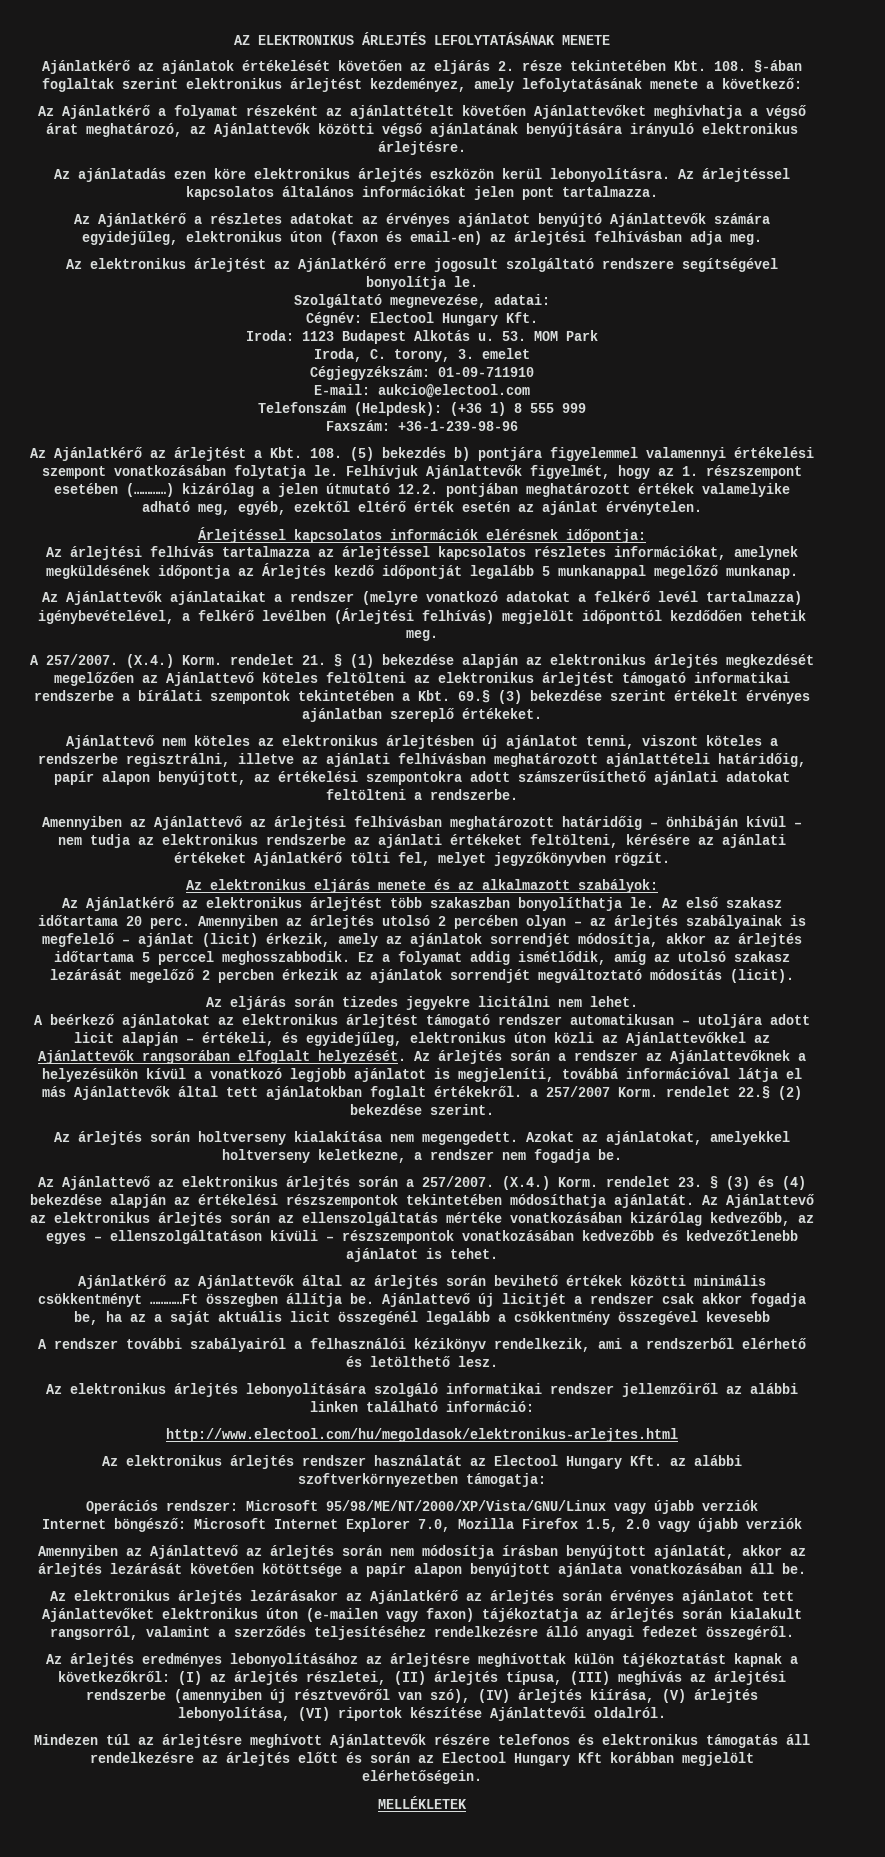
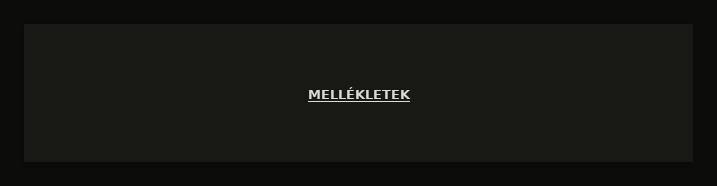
[233,32,610,45] [41,59,802,74] [41,77,802,92] [37,104,806,119] [45,122,798,137] [377,141,466,155] [53,168,790,182] [185,186,658,200] [73,212,770,227] [81,230,762,245] [65,257,778,272] [365,276,478,290] [293,294,550,308] [305,312,538,326] [245,330,598,344] [313,348,530,362] [309,366,534,380] [313,384,530,398] [257,402,586,416] [325,420,518,431] [29,446,814,461] [41,464,802,479] [53,483,790,497] [141,500,702,515] [197,527,646,543] [45,546,798,560] [45,563,798,579] [41,590,802,605] [37,608,806,624] [405,630,438,641] [29,654,814,668] [53,671,790,686] [33,690,810,704] [301,707,542,722] [65,734,778,749] [37,752,806,767] [53,770,790,785] [325,789,518,800] [41,815,802,830] [57,834,786,848] [173,851,670,866] [185,879,658,893] [61,896,782,911] [37,914,806,929] [41,932,802,947] [53,950,790,965] [49,968,794,983] [205,996,638,1010] [33,1013,810,1028] [73,1031,770,1046] [37,1049,806,1064] [41,1068,802,1082] [41,1085,802,1100] [349,1104,494,1115] [53,1131,790,1145] [221,1149,622,1163] [37,1175,806,1190] [29,1193,814,1208] [29,1211,814,1226] [45,1229,798,1244] [345,1248,498,1262] [77,1274,766,1289] [37,1292,806,1307] [73,1311,770,1325] [37,1337,806,1352] [345,1355,498,1367] [45,1382,798,1397] [309,1401,534,1412] [165,1428,678,1442] [101,1455,742,1469] [297,1473,546,1487] [85,1500,758,1514] [41,1517,802,1532] [37,1544,806,1559] [37,1562,806,1577] [49,1589,794,1604] [41,1607,802,1622] [49,1625,794,1640] [45,1653,798,1667] [57,1670,786,1685] [85,1688,758,1703] [177,1706,666,1721] [33,1733,810,1748] [89,1751,754,1766] [361,1769,482,1784] AZ ELEKTRONIKUS ÁRLEJTÉS LEFOLYTATÁSÁNAK MENETE // Ajánlatkérő az ajánlatok értékelését követően az eljárás 2. része tekintetében Kbt. 108. §-ában foglaltak szerint elektronikus árlejtést kezdeményez, amely lefolytatásának menete a következő: // Az Ajánlatkérő a folyamat részeként az ajánlattételt követően Ajánlattevőket meghívhatja a végső árat meghatározó, az Ajánlattevők közötti végső ajánlatának benyújtására irányuló elektronikus árlejtésre. // Az ajánlatadás ezen köre elektronikus árlejtés eszközön kerül lebonyolításra. Az árlejtéssel kapcsolatos általános információkat jelen pont tartalmazza. // Az Ajánlatkérő a részletes adatokat az érvényes ajánlatot benyújtó Ajánlattevők számára egyidejűleg, elektronikus úton (faxon és email-en) az árlejtési felhívásban adja meg. // Az elektronikus árlejtést az Ajánlatkérő erre jogosult szolgáltató rendszere segítségével bonyolítja le. // Szolgáltató megnevezése, adatai: // Cégnév: Electool Hungary Kft. // Iroda: 1123 Budapest Alkotás u. 53. MOM Park // Iroda, C. torony, 3. emelet // Cégjegyzékszám: 01-09-711910 // E-mail: aukcio@electool.com // Telefonszám (Helpdesk): (+36 1) 8 555 999 // Faxszám: +36-1-239-98-96 // Az Ajánlatkérő az árlejtést a Kbt. 108. (5) bekezdés b) pontjára figyelemmel valamennyi értékelési szempont vonatkozásában folytatja le. Felhívjuk Ajánlattevők figyelmét, hogy az 1. részszempont esetében (…………) kizárólag a jelen útmutató 12.2. pontjában meghatározott értékek valamelyike adható meg, egyéb, ezektől eltérő érték esetén az ajánlat érvénytelen. // Árlejtéssel kapcsolatos információk elérésnek időpontja: // Az árlejtési felhívás tartalmazza az árlejtéssel kapcsolatos részletes információkat, amelynek megküldésének időpontja az Árlejtés kezdő időpontját legalább 5 munkanappal megelőző munkanap. // Az Ajánlattevők ajánlataikat a rendszer (melyre vonatkozó adatokat a felkérő levél tartalmazza) igénybevételével, a felkérő levélben (Árlejtési felhívás) megjelölt időponttól kezdődően tehetik meg. // A 257/2007. (X.4.) Korm. rendelet 21. § (1) bekezdése alapján az elektronikus árlejtés megkezdését megelőzően az Ajánlattevő köteles feltölteni az elektronikus árlejtést támogató informatikai rendszerbe a bírálati szempontok tekintetében a Kbt. 69.§ (3) bekezdése szerint értékelt érvényes ajánlatban szereplő értékeket. // Ajánlattevő nem köteles az elektronikus árlejtésben új ajánlatot tenni, viszont köteles a rendszerbe regisztrálni, illetve az ajánlati felhívásban meghatározott ajánlattételi határidőig, papír alapon benyújtott, az értékelési szempontokra adott számszerűsíthető ajánlati adatokat feltölteni a rendszerbe. // Amennyiben az Ajánlattevő az árlejtési felhívásban meghatározott határidőig – önhibáján kívül – nem tudja az elektronikus rendszerbe az ajánlati értékeket feltölteni, kérésére az ajánlati értékeket Ajánlatkérő tölti fel, melyet jegyzőkönyvben rögzít. // Az elektronikus eljárás menete és az alkalmazott szabályok: // Az Ajánlatkérő az elektronikus árlejtést több szakaszban bonyolíthatja le. Az első szakasz időtartama 20 perc. Amennyiben az árlejtés utolsó 2 percében olyan – az árlejtés szabályainak is megfelelő – ajánlat (licit) érkezik, amely az ajánlatok sorrendjét módosítja, akkor az árlejtés időtartama 5 perccel meghosszabbodik. Ez a folyamat addig ismétlődik, amíg az utolsó szakasz lezárását megelőző 2 percben érkezik az ajánlatok sorrendjét megváltoztató módosítás (licit). // Az eljárás során tizedes jegyekre licitálni nem lehet. // A beérkező ajánlatokat az elektronikus árlejtést támogató rendszer automatikusan – utoljára adott licit alapján – értékeli, és egyidejűleg, elektronikus úton közli az Ajánlattevőkkel az Ajánlattevők rangsorában elfoglalt helyezését. Az árlejtés során a rendszer az Ajánlattevőknek a helyezésükön kívül a vonatkozó legjobb ajánlatot is megjeleníti, továbbá információval látja el más Ajánlattevők által tett ajánlatokban foglalt értékekről. a 257/2007 Korm. rendelet 22.§ (2) bekezdése szerint. // Az árlejtés során holtverseny kialakítása nem megengedett. Azokat az ajánlatokat, amelyekkel holtverseny keletkezne, a rendszer nem fogadja be. // Az Ajánlattevő az elektronikus árlejtés során a 257/2007. (X.4.) Korm. rendelet 23. § (3) és (4) bekezdése alapján az értékelési részszempontok tekintetében módosíthatja ajánlatát. Az Ajánlattevő az elektronikus árlejtés során az ellenszolgáltatás mértéke vonatkozásában kizárólag kedvezőbb, az egyes – ellenszolgáltatáson kívüli – részszempontok vonatkozásában kedvezőbb és kedvezőtlenebb ajánlatot is tehet. // Ajánlatkérő az Ajánlattevők által az árlejtés során bevihető értékek közötti minimális csökkentményt …………Ft összegben állítja be. Ajánlattevő új licitjét a rendszer csak akkor fogadja be, ha az a saját aktuális licit összegénél legalább a csökkentmény összegével kevesebb // A rendszer további szabályairól a felhasználói kézikönyv rendelkezik, ami a rendszerből elérhető és letölthető lesz. // Az elektronikus árlejtés lebonyolítására szolgáló informatikai rendszer jellemzőiről az alábbi linken található információ: // http://www.electool.com/hu/megoldasok/elektronikus-arlejtes.html // Az elektronikus árlejtés rendszer használatát az Electool Hungary Kft. az alábbi szoftverkörnyezetben támogatja: // Operációs rendszer: Microsoft 95/98/ME/NT/2000/XP/Vista/GNU/Linux vagy újabb verziók // Internet böngésző: Microsoft Internet Explorer 7.0, Mozilla Firefox 1.5, 2.0 vagy újabb verziók // Amennyiben az Ajánlattevő az árlejtés során nem módosítja írásban benyújtott ajánlatát, akkor az árlejtés lezárását követően kötöttsége a papír alapon benyújtott ajánlata vonatkozásában áll be. // Az elektronikus árlejtés lezárásakor az Ajánlatkérő az árlejtés során érvényes ajánlatot tett Ajánlattevőket elektronikus úton (e-mailen vagy faxon) tájékoztatja az árlejtés során kialakult rangsorról, valamint a szerződés teljesítéséhez rendelkezésre álló anyagi fedezet összegéről. // Az árlejtés eredményes lebonyolításához az árlejtésre meghívottak külön tájékoztatást kapnak a következőkről: (I) az árlejtés részletei, (II) árlejtés típusa, (III) meghívás az árlejtési rendszerbe (amennyiben új résztvevőről van szó), (IV) árlejtés kiírása, (V) árlejtés lebonyolítása, (VI) riportok készítése Ajánlattevői oldalról. // Mindezen túl az árlejtésre meghívott Ajánlattevők részére telefonos és elektronikus támogatás áll rendelkezésre az árlejtés előtt és során az Electool Hungary Kft korábban megjelölt elérhetőségein. // -> (307, 93) none

